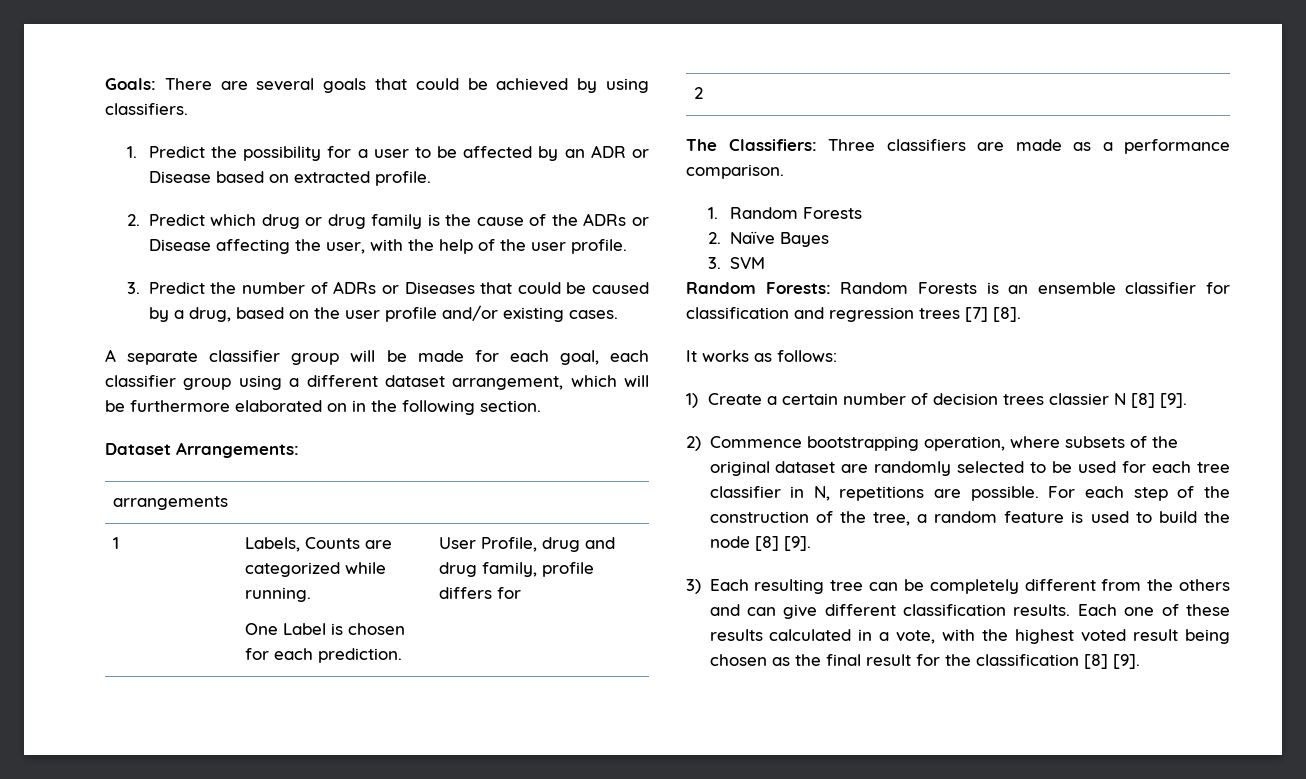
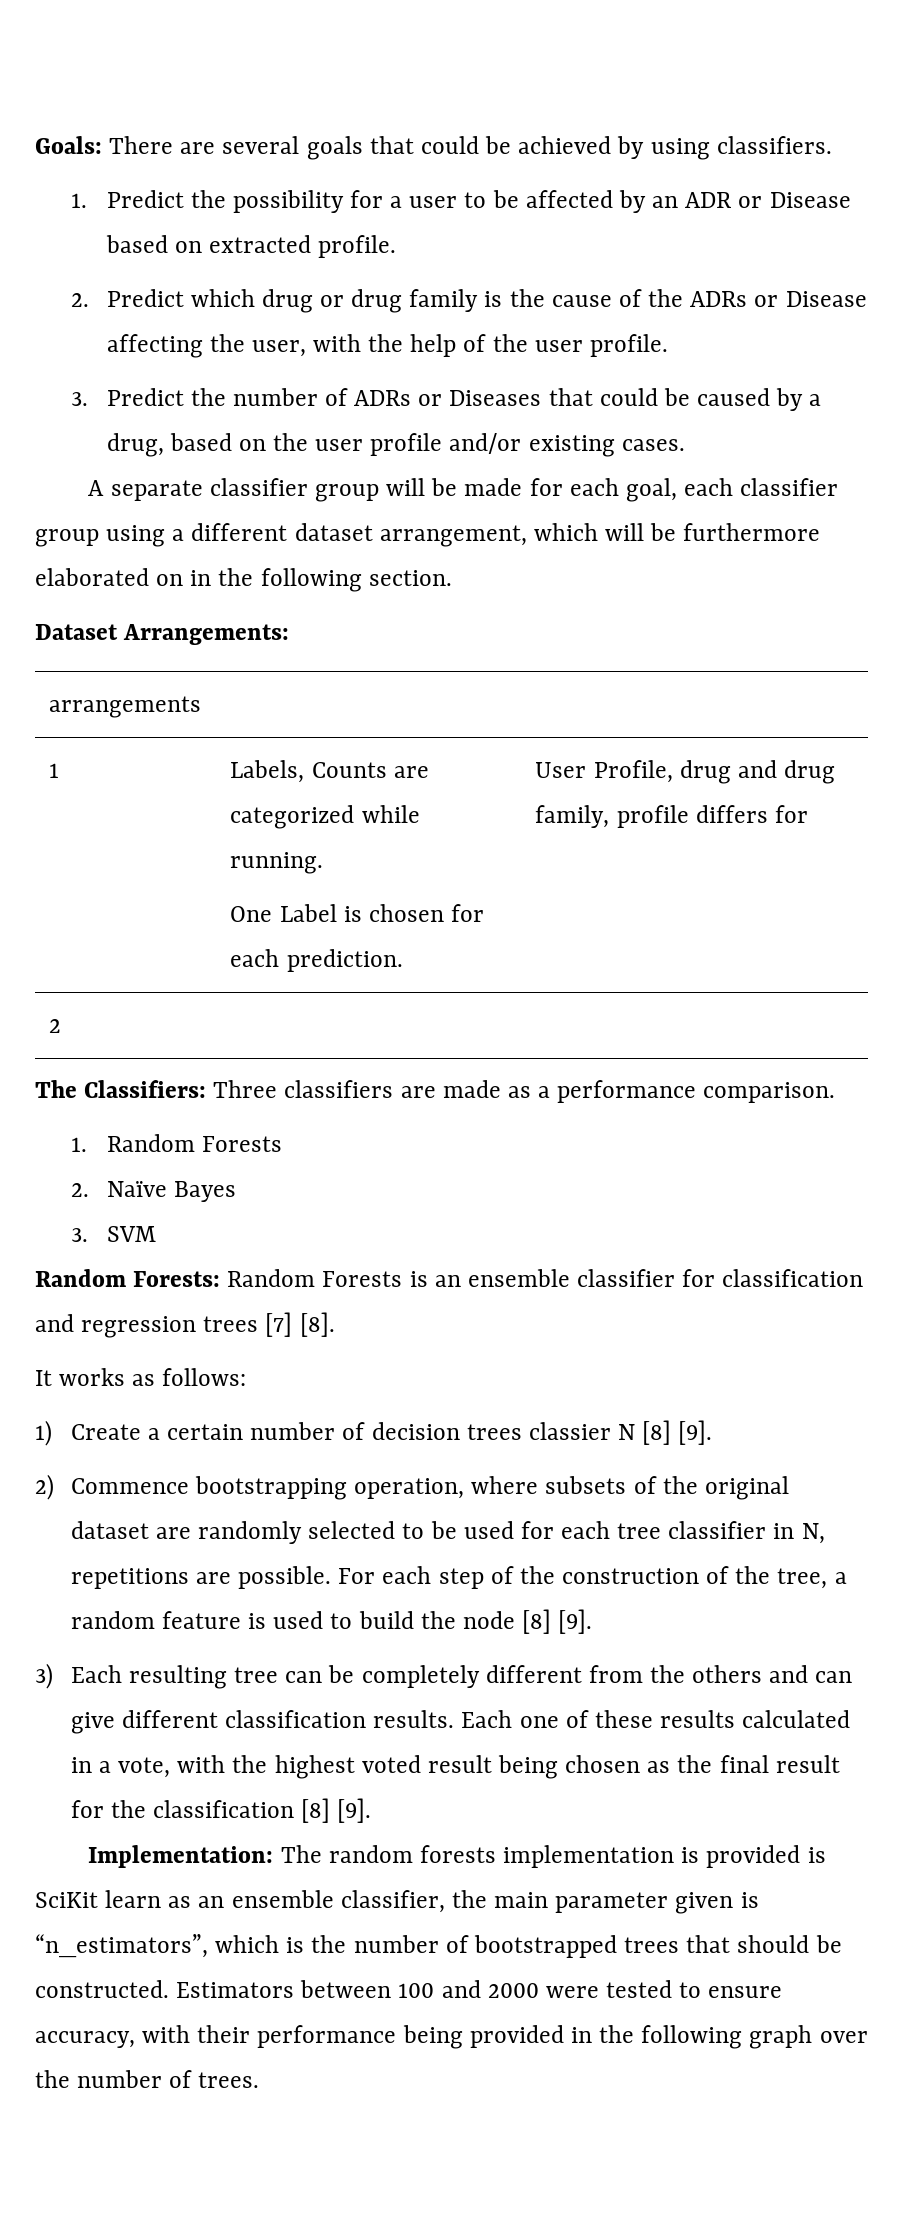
(1140, 661) none -> [88,1845,826,1868] [35,1890,759,1914] [35,1934,842,1958] [35,1980,783,1998] [35,2025,868,2049] [35,2070,260,2088] // Implementation: The random forests implementation is provided is SciKit learn as an ensemble classifier, the main parameter given is “n_estimators”, which is the number of bootstrapped trees that should be constructed. Estimators between 100 and 2000 were tested to ensure accuracy, with their performance being provided in the following graph over the number of trees.

